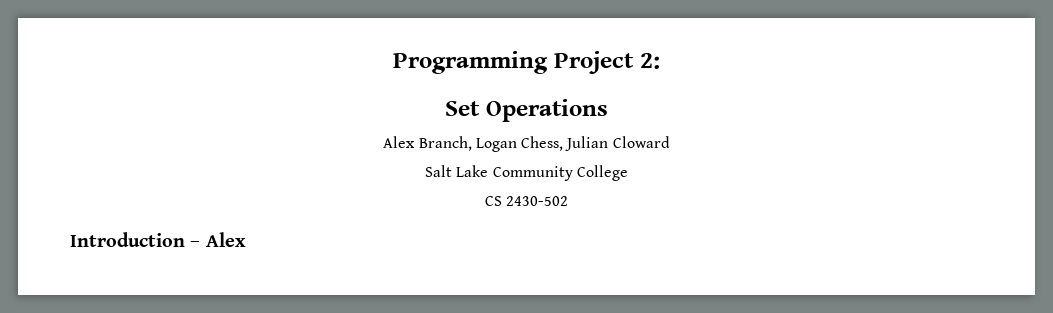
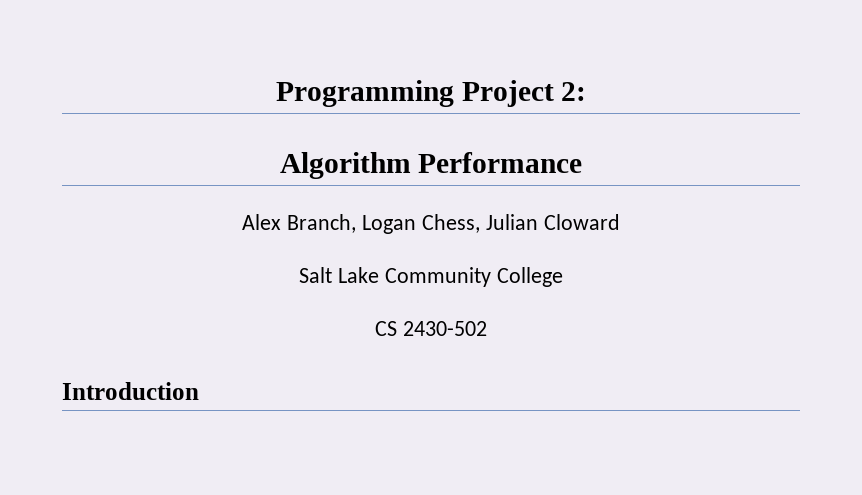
[445,99,608,122] Set Operations -> [279,152,583,179] Algorithm Performance
[190,232,246,247] – Alex -> (199, 391) none

